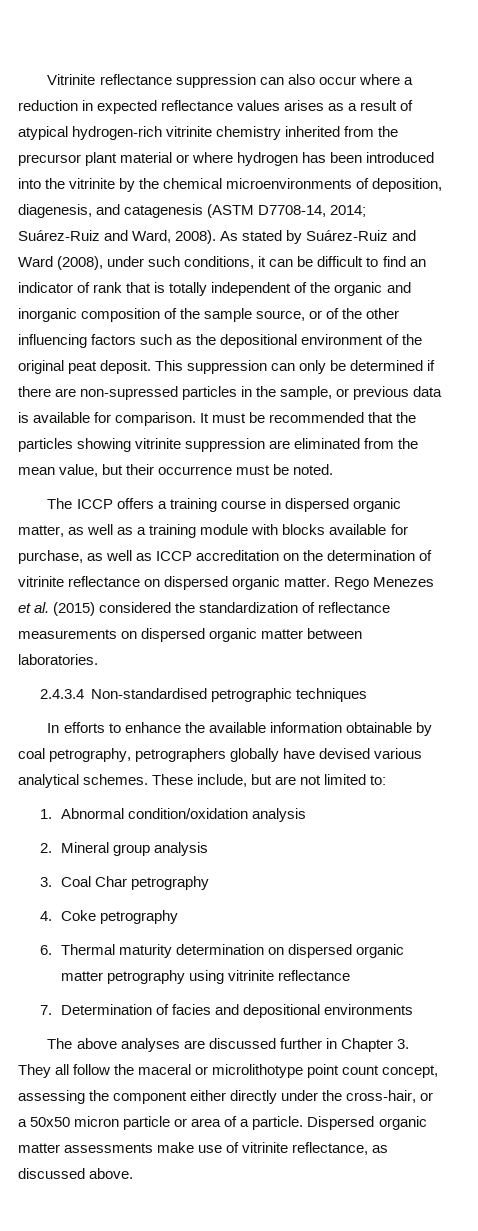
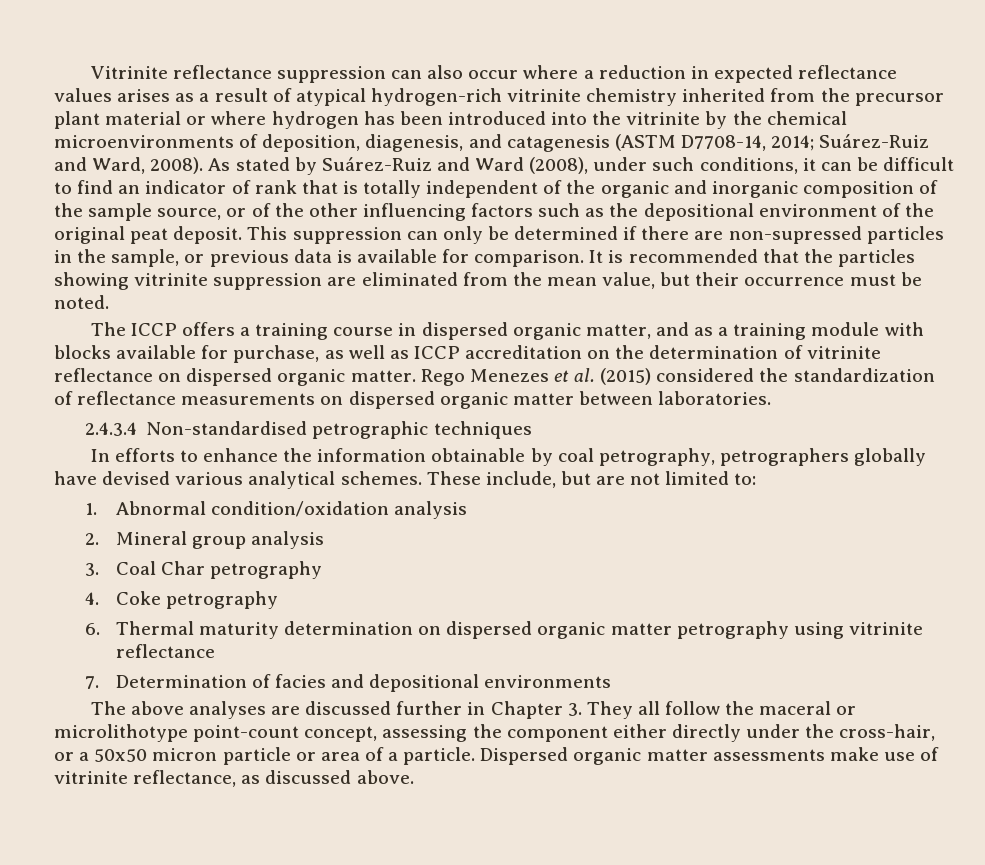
[212,412,266,423] must be -> [608,250,624,263] is
[68,524,114,535] as well -> [655,322,689,336] and
[208,722,266,733] available -> (313, 455) none
[307,1064,380,1078] point count -> [193,725,300,742] point-count

